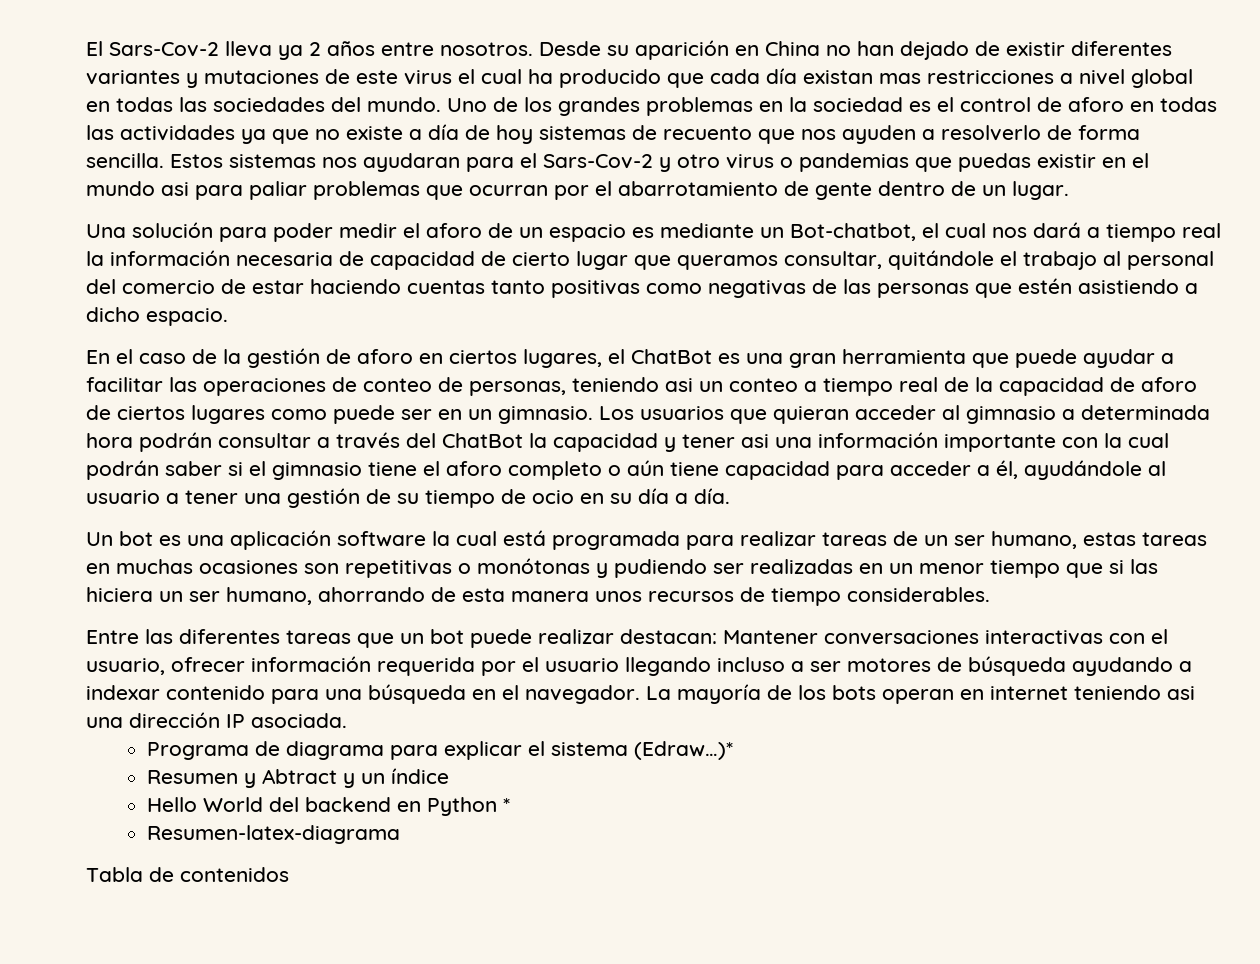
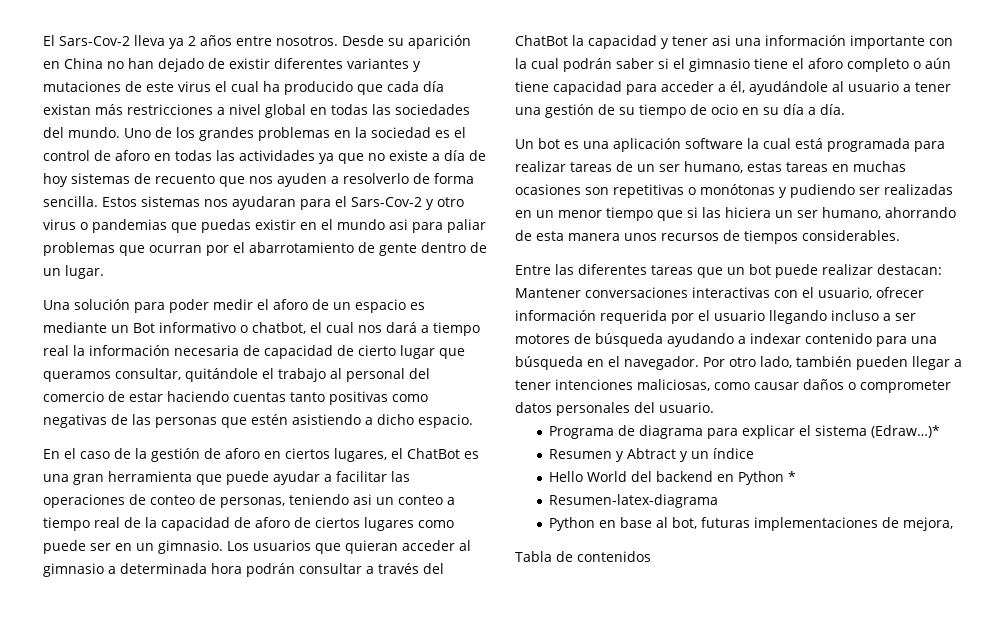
[879,73,921,84] mas -> [95,104,123,115] más
[790,223,916,241] Bot-chatbot, -> [133,322,306,334] Bot informativo o chatbot,
[771,588,841,606] tiempo -> [744,230,798,244] tiempos
[646,684,1195,704] [86,712,347,728] La mayoría de los bots operan en internet teniendo asi una dirección IP asociada. -> [703,356,962,370] [515,379,951,393] [515,402,714,416] Por otro lado, también pueden llegar a tener intenciones maliciosas, como causar daños o comprometer datos personales del usuario.
(401, 834) none -> [548,517,953,531] // Python en base al bot, futuras implementaciones de mejora,

